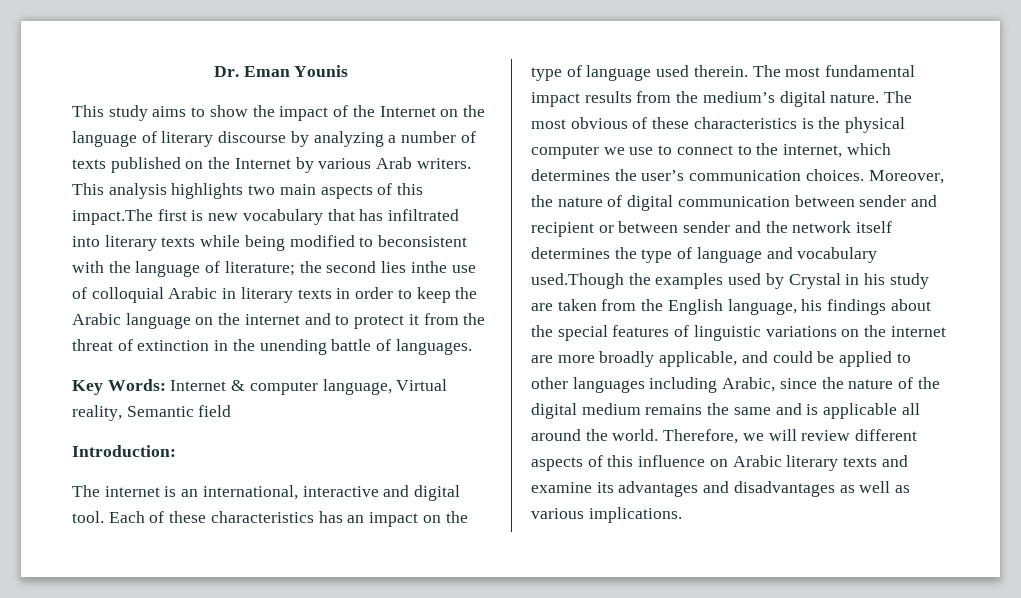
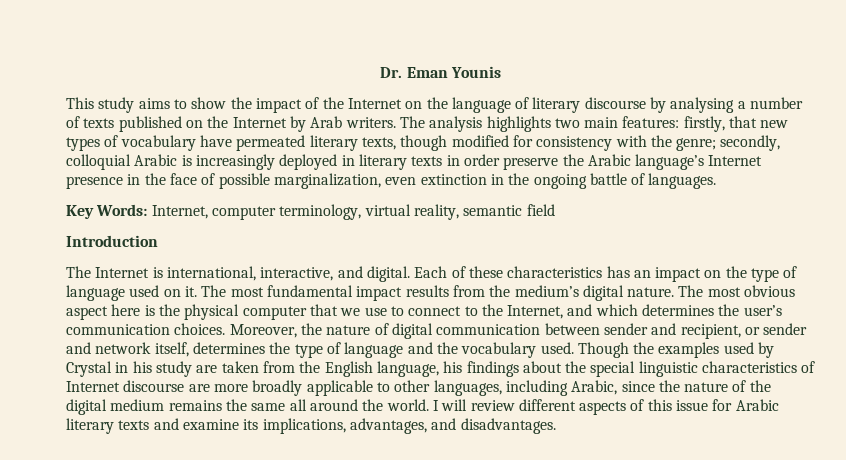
[313,131,384,147] analyzing -> [670,97,735,113] analysing
[318,158,372,169] various -> (306, 124) none
[72,183,104,195] This -> [399,116,425,128] The
[320,183,424,199] [72,209,460,225] [72,235,468,251] [72,261,476,277] [72,287,218,303] aspects of this impact.The first is new vocabulary that has infiltrated into literary texts while being modified to beconsistent with the language of literature; the second lies inthe use of colloquial Arabic -> [622,116,789,132] [66,135,781,151] [66,154,338,170] features: firstly, that new types of vocabulary have permeated literary texts, though modified for consistency with the genre; secondly, colloquial Arabic is increasingly deployed
[397,287,478,303] [72,313,486,329] [72,339,133,351] to keep the Arabic language on the internet and to protect it from the threat of -> [503,154,763,170] [66,173,417,189] preserve the Arabic language’s Internet presence in the face of possible marginalization, even
[259,339,327,355] unending -> [533,174,587,189] ongoing
[170,379,448,395] [72,405,194,421] Internet & computer language, Virtual reality, Semantic -> [151,204,523,220] Internet, computer terminology, virtual reality, semantic
[72,445,176,457] [72,485,461,501] [72,511,104,523] Introduction: // The internet is an international, interactive and digital tool. -> [66,235,158,247] [66,266,410,282] Introduction // The Internet is international, interactive, and digital.
[693,65,748,77] therein. -> [163,286,197,297] on it.
[632,117,797,129] of these characteristics -> [66,304,141,320] aspect here
(599, 152) none -> [309,304,338,316] that
[783,144,843,158] internet, -> [507,304,593,319] Internet, and
[531,221,893,237] recipient or between sender and the network itself -> [680,323,808,339] [66,342,189,357] recipient, or sender and network itself,
[797,247,878,263] [531,273,624,289] vocabulary used.Though -> [436,342,629,358] the vocabulary used. Though
[612,325,946,341] [531,351,893,367] features of linguistic variations on the internet are more broadly applicable, and could be applied -> [638,361,816,377] [66,380,373,396] linguistic characteristics of Internet discourse are more broadly applicable
[572,377,645,393] languages -> [433,380,502,396] languages,
[775,403,898,419] and is applicable -> (286, 407) none
[663,429,764,444] Therefore, we -> [432,400,439,411] I
[638,455,728,467] influence on -> [676,399,733,411] issue for
[618,481,911,497] [531,507,682,523] advantages and disadvantages as well as various implications. -> [262,418,556,434] implications, advantages, and disadvantages.

